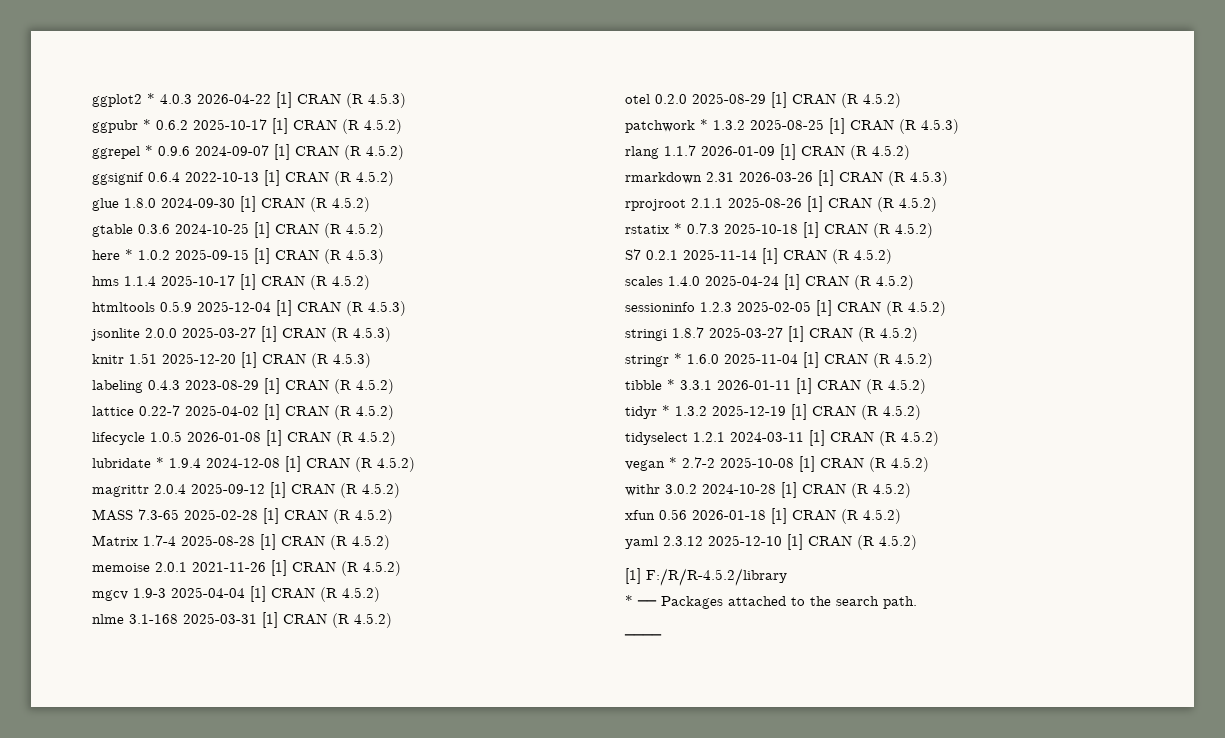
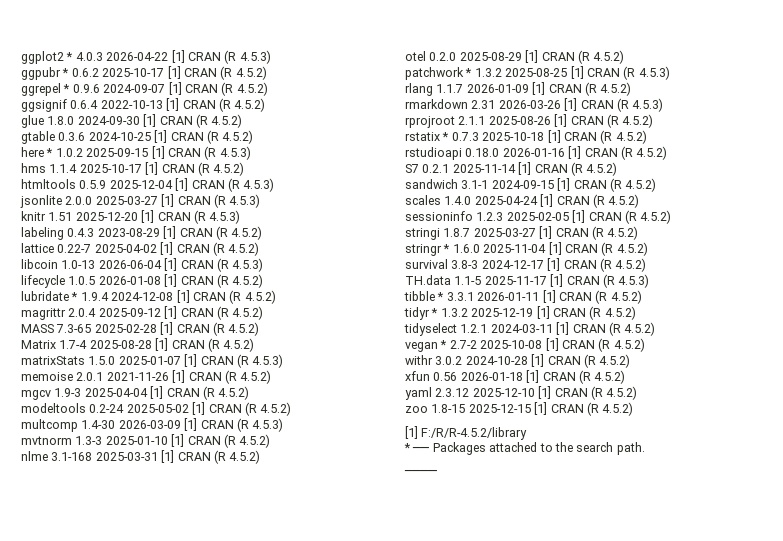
(394, 412) none -> [21,258,264,272] // libcoin 1.0-13 2026-06-04 [1] CRAN (R 4.5.3)
(390, 542) none -> [21,354,284,368] // matrixStats 1.5.0 2025-01-07 [1] CRAN (R 4.5.3)
(380, 594) none -> [21,402,292,416] [21,418,284,432] [21,434,271,448] // modeltools 0.2-24 2025-05-02 [1] CRAN (R 4.5.2) // multcomp 1.4-30 2026-03-09 [1] CRAN (R 4.5.3) // mvtnorm 1.3-3 2025-01-10 [1] CRAN (R 4.5.2)
(933, 230) none -> [405,146,668,160] // rstudioapi 0.18.0 2026-01-16 [1] CRAN (R 4.5.2)
(892, 256) none -> [405,178,657,192] // sandwich 3.1-1 2024-09-15 [1] CRAN (R 4.5.2)
(933, 360) none -> [405,258,647,272] [405,274,650,288] // survival 3.8-3 2024-12-17 [1] CRAN (R 4.5.2) // TH.data 1.1-5 2025-11-17 [1] CRAN (R 4.5.3)
(917, 542) none -> [405,402,634,416] // zoo 1.8-15 2025-12-15 [1] CRAN (R 4.5.2)

